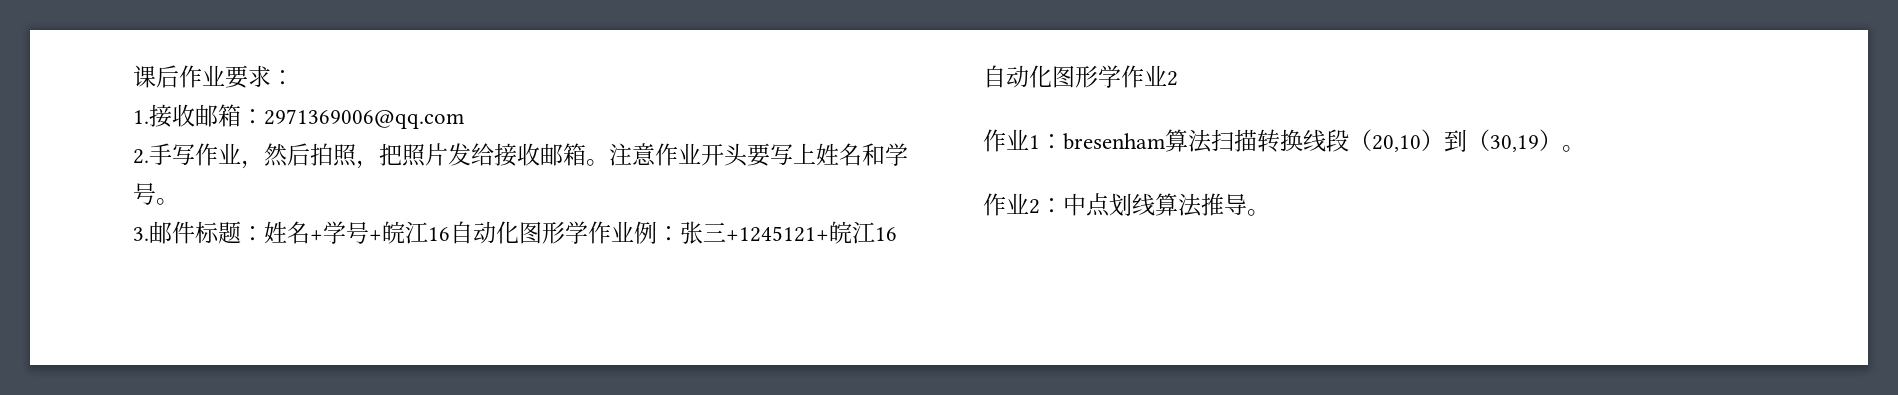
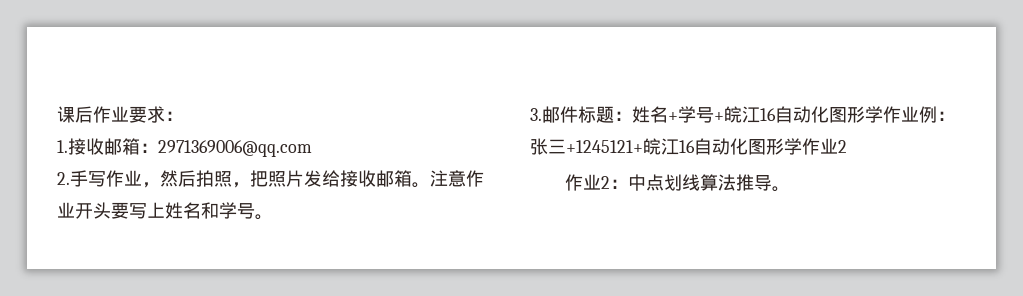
[983,129,1585,153] // 作业1：bresenham算法扫描转换线段（20,10）到（30,19）。 -> (847, 146) none

